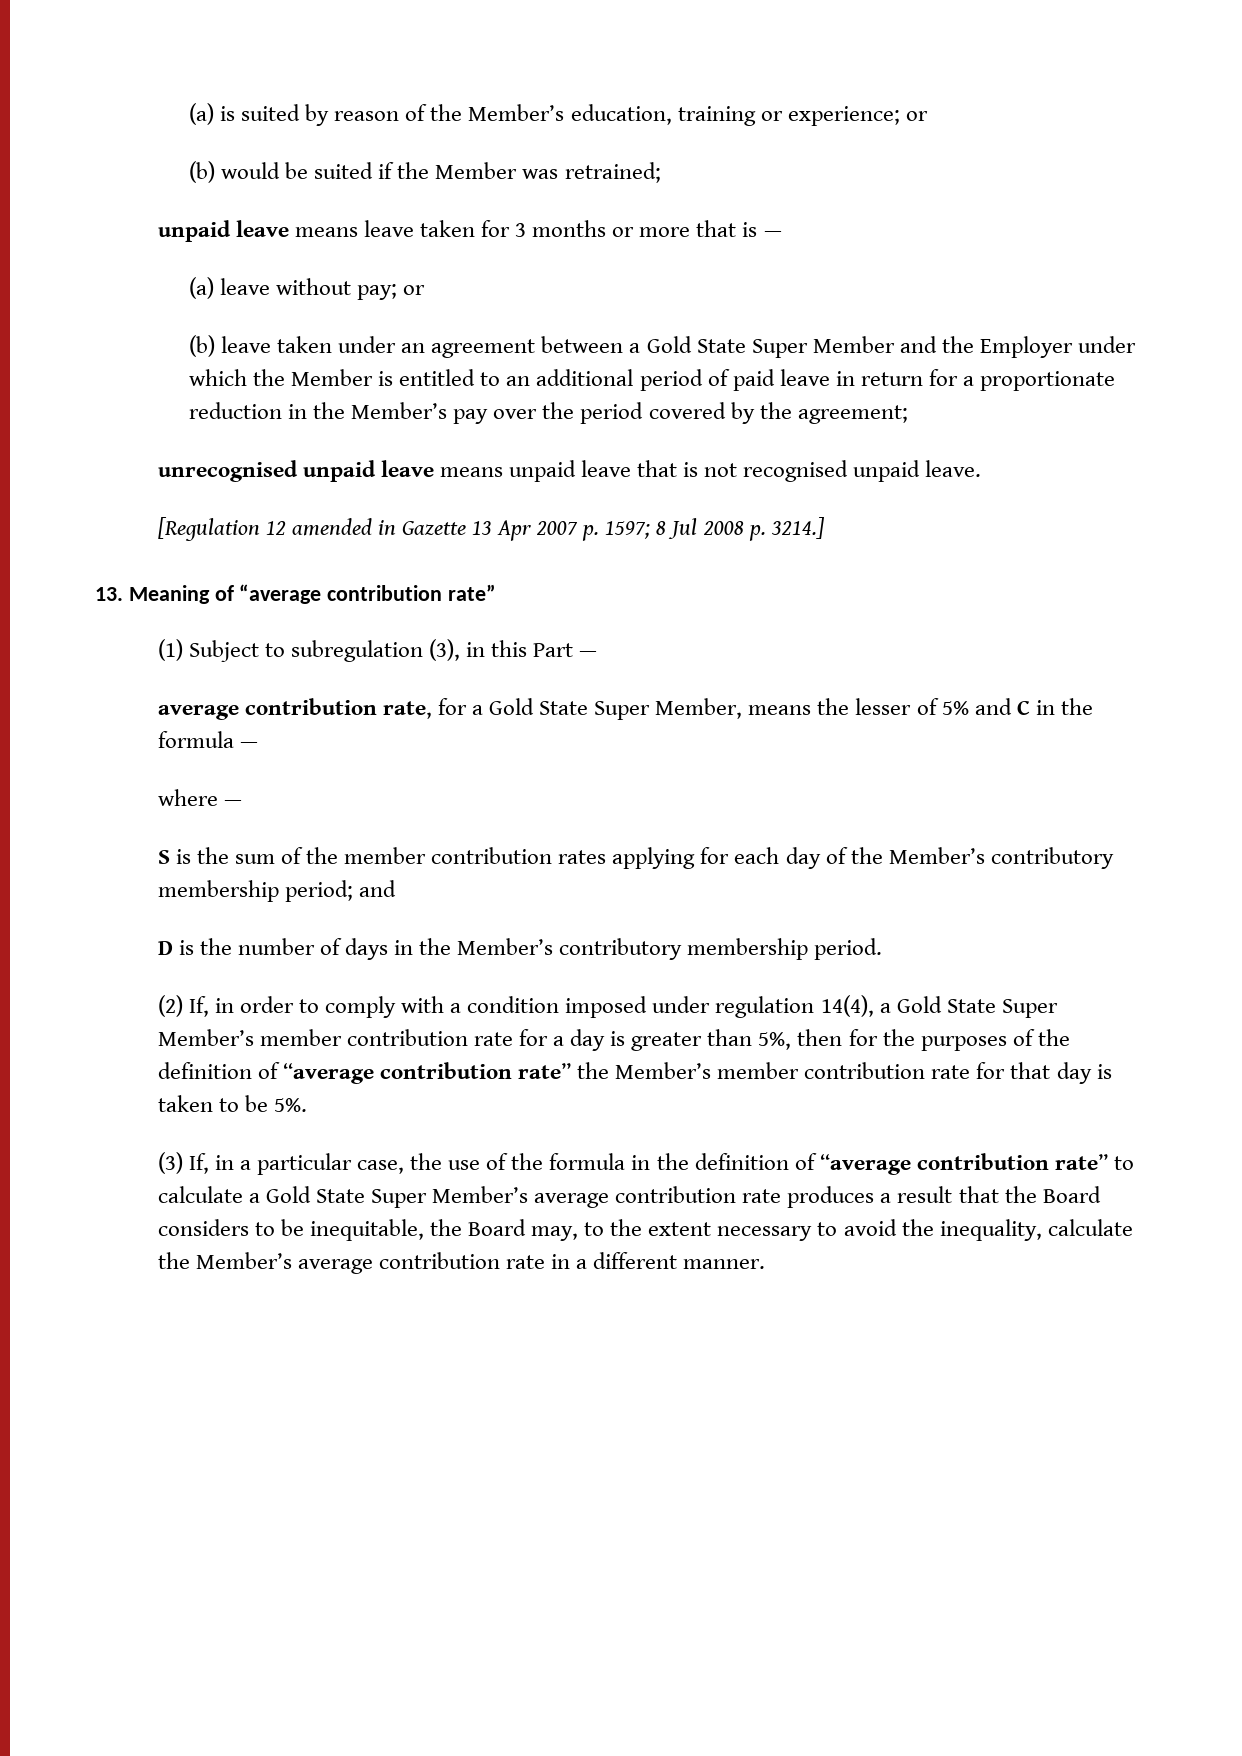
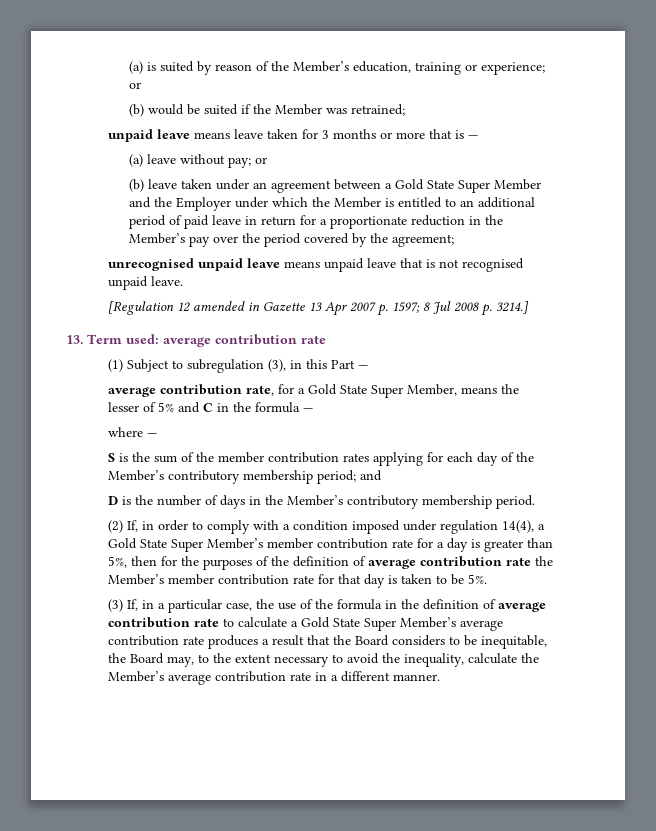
[128,584,497,604] Meaning of “average contribution rate” -> [87,334,326,347] Term used: average contribution rate
[282,1062,571,1084] “average contribution rate” -> [367,556,531,569] average contribution rate
[819,1153,1108,1175] “average contribution rate” -> [497,602,546,612] [107,617,219,628] average contribution rate

